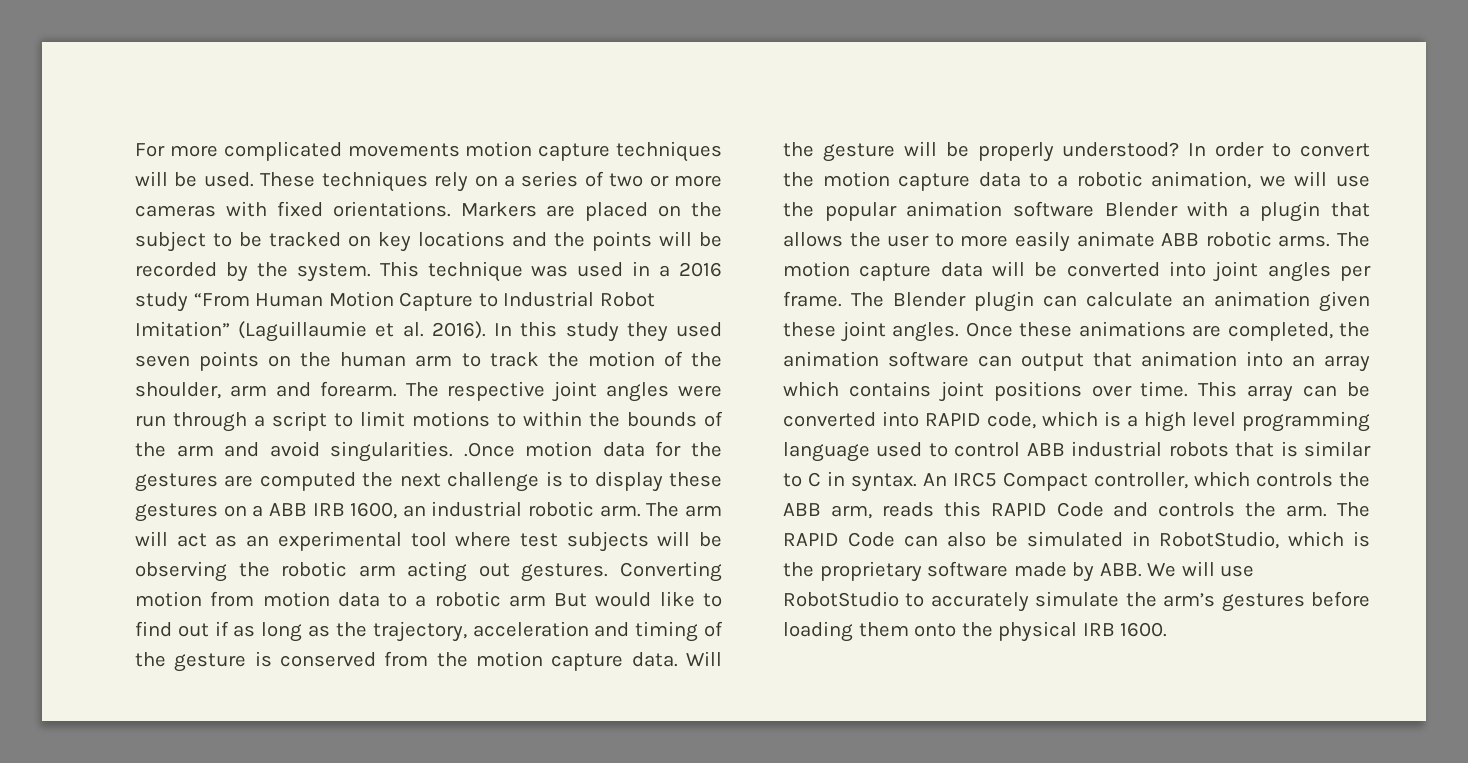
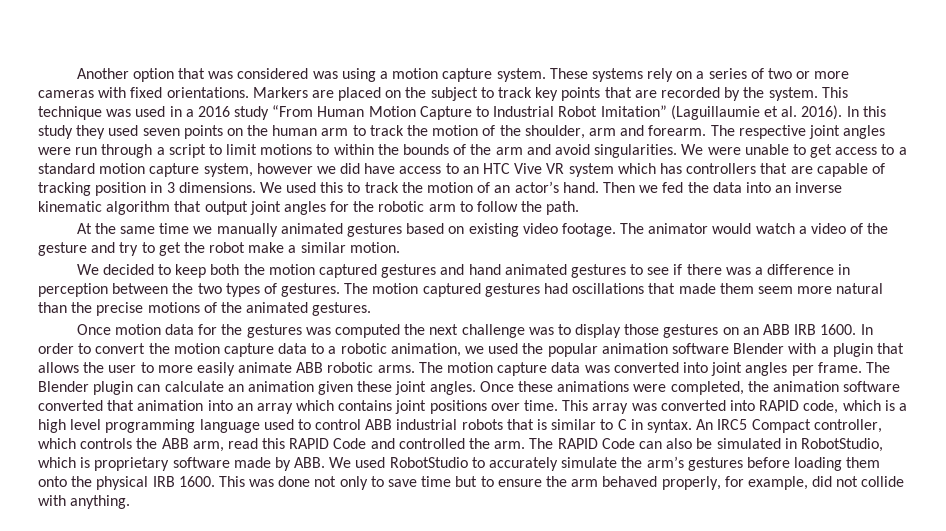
[135,141,722,162] [135,171,428,192] For more complicated movements motion capture techniques will be used. These techniques -> [76,68,643,82] Another option that was considered was using a motion capture system. These systems
[239,231,722,252] be tracked on key locations and the points will be -> [498,87,657,101] track key points that are
[463,442,515,457] .Once -> [681,144,907,158] [38,163,885,177] [38,181,843,196] [38,201,580,215] [76,223,889,237] [38,242,400,256] [76,264,851,278] [38,283,884,297] [38,302,372,316] [76,324,111,335] We were unable to get access to a standard motion capture system, however we did have access to an HTC Vive VR system which has controllers that are capable of tracking position in 3 dimensions. We used this to track the motion of an actor’s hand. Then we fed the data into an inverse kinematic algorithm that output joint angles for the robotic arm to follow the path. // At the same time we manually animated gestures based on existing video footage. The animator would watch a video of the gesture and try to get the robot make a similar motion. // We decided to keep both the motion captured gestures and hand animated gestures to see if there was a difference in perception between the two types of gestures. The motion captured gestures had oscillations that made them seem more natural than the precise motions of the animated gestures. // Once
[224,475,254,487] are -> [305,327,331,335] was
[545,471,563,487] is -> [528,327,554,335] was
[669,472,723,487] these -> [624,324,660,335] those
[252,505,264,517] a -> [742,327,759,335] an
[350,501,722,519] [135,531,722,552] [135,561,722,582] [135,591,722,607] [135,621,723,642] [135,651,722,672] [783,141,1180,162] 1600, an industrial robotic arm. The arm will act as an experimental tool where test subjects will be observing the robotic arm acting out gestures. Converting motion from motion data to a robotic arm But would like to find out if as long as the trajectory, acceleration and timing of the gesture is conserved from the motion capture data. Will the gesture will be properly understood? -> [820,324,857,335] 1600.
[1294,171,1370,187] will use -> [488,343,519,354] used
[992,261,1058,277] will be -> [584,365,610,373] was
[1192,325,1221,337] are -> [633,384,667,392] were
[978,353,1084,371] can output -> [38,400,103,411] converted
[1303,382,1370,397] can be -> [631,403,657,411] was
[881,502,934,517] reads -> [227,438,258,449] read
[1158,502,1236,517] controls -> [398,438,465,449] controlled
[783,562,814,577] the -> (91, 462) none
[1181,561,1255,577] will use -> [355,457,386,468] used
(1168, 629) none -> [218,476,905,490] [38,495,131,509] This was done not only to save time but to ensure the arm behaved properly, for example, did not collide with anything.

